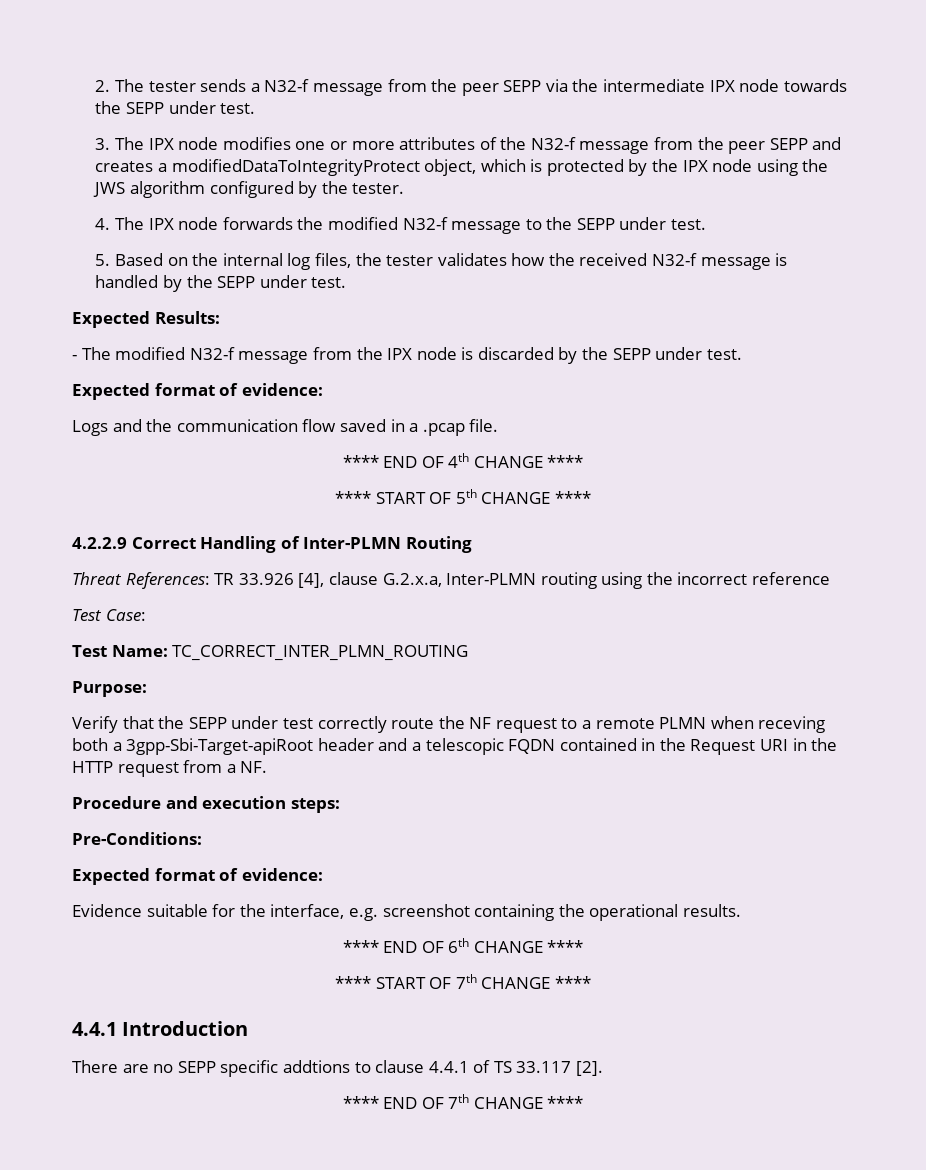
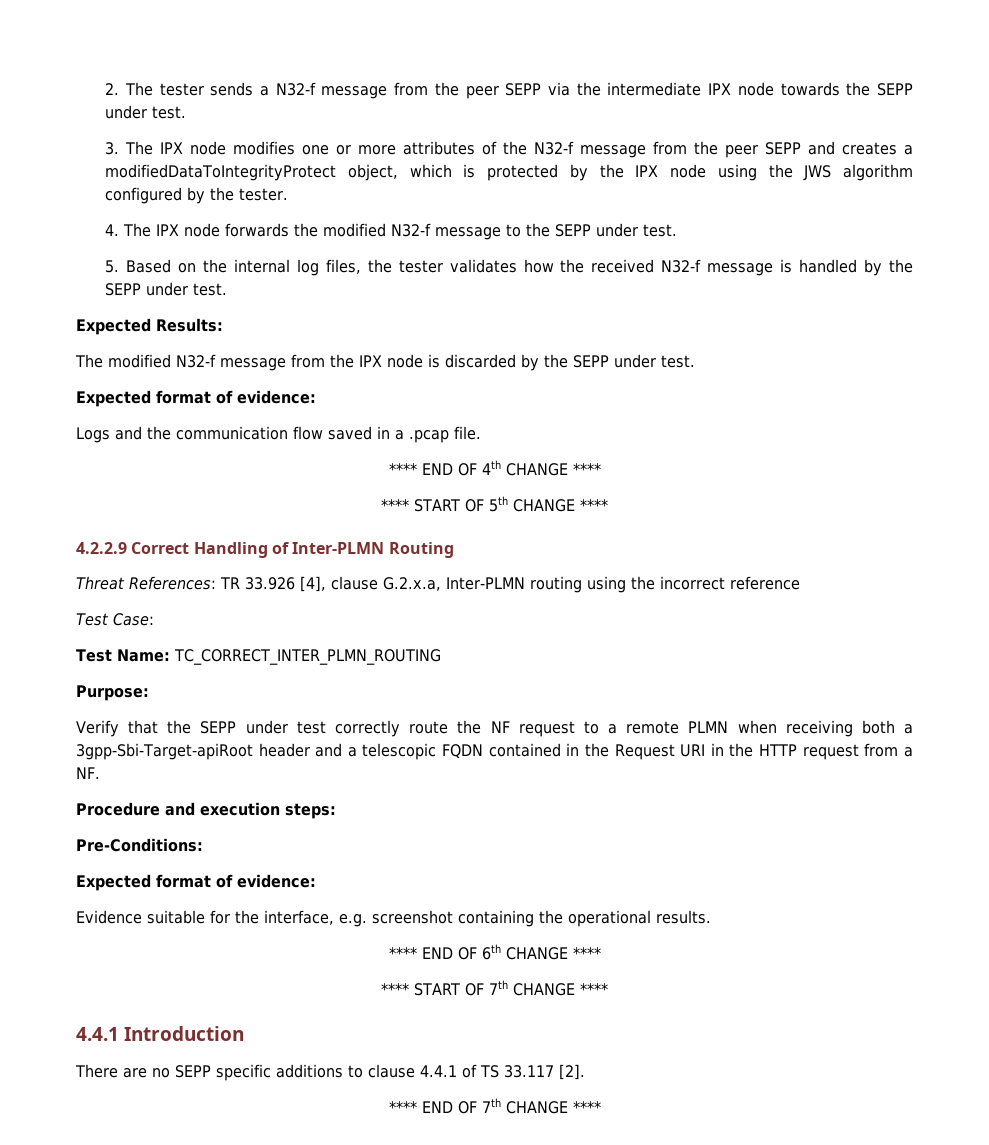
[72,355,77,360] - -> (223, 325) none
[758,716,826,733] receving -> [785,720,853,737] receiving
[282,1060,350,1073] addtions -> [276,1064,343,1078] additions

